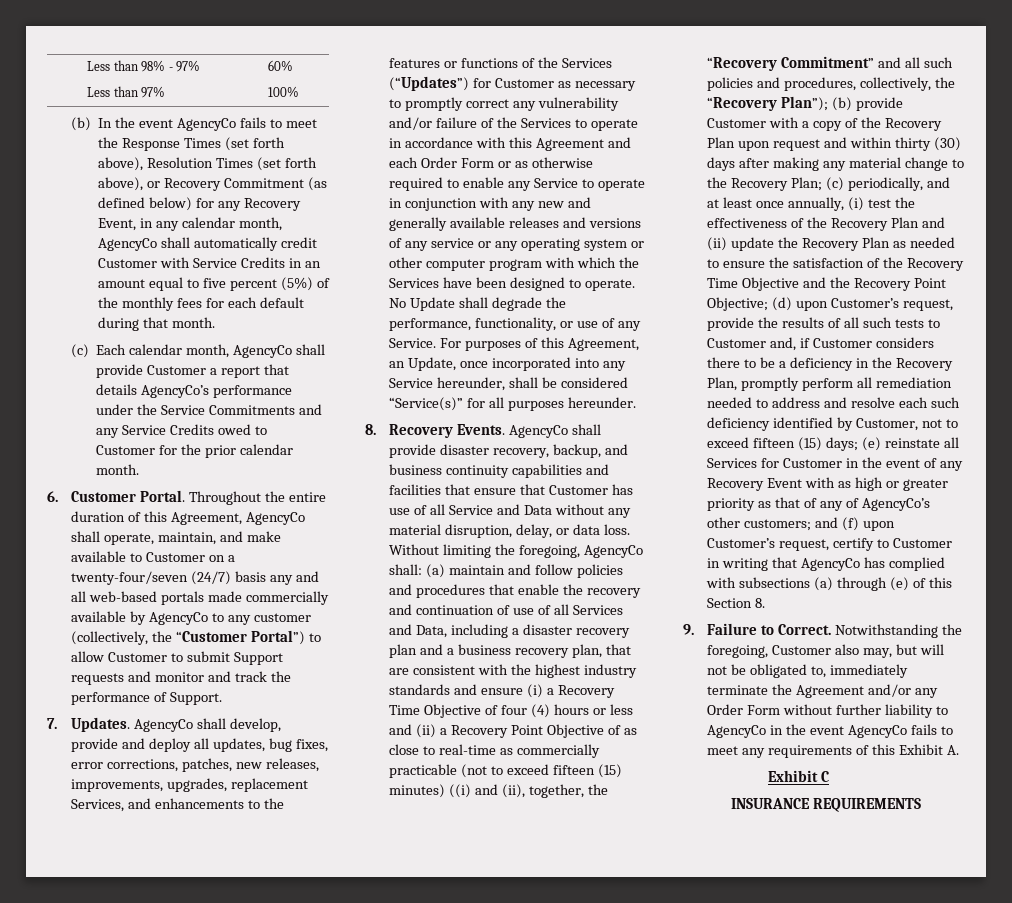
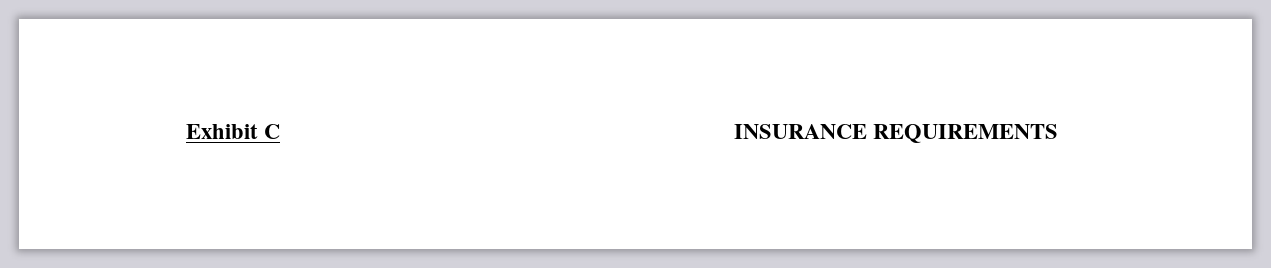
[87,60,201,72] [267,60,293,71] [87,86,166,98] [267,86,299,97] [71,117,317,131] [98,137,286,151] [98,157,318,171] [98,177,328,191] [98,197,302,211] [98,217,283,231] [98,237,318,251] [98,257,322,268] [98,277,330,291] [98,297,305,311] [98,317,216,331] [71,344,326,358] [96,364,290,378] [96,384,293,398] [96,404,323,415] [96,424,268,438] [96,444,294,458] [96,464,140,475] [47,490,326,505] [71,511,305,525] [71,531,281,545] [71,551,235,562] [71,571,319,585] [71,591,329,605] [71,611,311,625] [71,630,321,645] [71,651,283,665] [71,671,291,685] [71,692,223,705] [47,717,281,732] [71,738,328,752] [71,758,319,772] [71,778,309,792] [71,798,284,812] [389,57,612,68] [389,76,636,91] [389,97,619,111] [389,117,638,131] [389,137,631,151] [389,157,593,168] [389,177,645,191] [389,197,591,211] [389,217,641,231] [389,238,644,251] [389,257,639,271] [389,277,635,291] [389,297,566,311] [389,317,641,331] [389,337,639,351] [389,357,626,371] [389,377,628,391] [389,397,636,411] [365,424,601,438] [389,444,628,458] [389,464,609,478] [389,484,633,495] [389,504,631,518] [389,524,630,538] [389,544,643,558] [389,564,623,578] [389,584,641,598] [389,604,623,615] [389,624,630,638] [389,644,631,658] [389,664,637,678] [389,684,615,698] [389,704,633,718] [389,724,637,738] [389,744,600,758] [389,764,622,778] [389,784,608,798] [707,56,953,71] [707,77,955,91] [707,96,903,111] [707,117,942,131] [707,137,961,151] [707,157,964,171] [707,177,950,191] [707,197,915,211] [707,217,945,231] [707,237,955,251] [707,257,964,271] [707,277,946,291] [707,297,953,311] [707,317,940,331] [707,337,934,351] [707,357,953,371] [707,377,952,391] [707,397,960,408] [707,417,958,431] [707,437,959,451] [707,457,963,471] [707,477,948,491] [707,497,930,511] [707,517,895,531] [707,538,952,551] [707,557,945,571] [706,577,952,591] [707,598,766,608] [683,623,962,638] [707,644,944,658] [707,664,908,678] [707,684,938,698] [707,704,948,718] [707,724,953,738] [707,744,959,758] Less than 98% - 97% | 60% // Less than 97% | 100% // (b) In the event AgencyCo fails to meet the Response Times (set forth above), Resolution Times (set forth above), or Recovery Commitment (as defined below) for any Recovery Event, in any calendar month, AgencyCo shall automatically credit Customer with Service Credits in an amount equal to five percent (5%) of the monthly fees for each default during that month. // (c) Each calendar month, AgencyCo shall provide Customer a report that details AgencyCo’s performance under the Service Commitments and any Service Credits owed to Customer for the prior calendar month. // 6. Customer Portal. Throughout the entire duration of this Agreement, AgencyCo shall operate, maintain, and make available to Customer on a twenty-four/seven (24/7) basis any and all web-based portals made commercially available by AgencyCo to any customer (collectively, the “Customer Portal”) to allow Customer to submit Support requests and monitor and track the performance of Support. // 7. Updates. AgencyCo shall develop, provide and deploy all updates, bug fixes, error corrections, patches, new releases, improvements, upgrades, replacement Services, and enhancements to the features or functions of the Services (“Updates”) for Customer as necessary to promptly correct any vulnerability and/or failure of the Services to operate in accordance with this Agreement and each Order Form or as otherwise required to enable any Service to operate in conjunction with any new and generally available releases and versions of any service or any operating system or other computer program with which the Services have been designed to operate. No Update shall degrade the performance, functionality, or use of any Service. For purposes of this Agreement, an Update, once incorporated into any Service hereunder, shall be considered “Service(s)” for all purposes hereunder. // 8. Recovery Events. AgencyCo shall provide disaster recovery, backup, and business continuity capabilities and facilities that ensure that Customer has use of all Service and Data without any material disruption, delay, or data loss. Without limiting the foregoing, AgencyCo shall: (a) maintain and follow policies and procedures that enable the recovery and continuation of use of all Services and Data, including a disaster recovery plan and a business recovery plan, that are consistent with the highest industry standards and ensure (i) a Recovery Time Objective of four (4) hours or less and (ii) a Recovery Point Objective of as close to real-time as commercially practicable (not to exceed fifteen (15) minutes) ((i) and (ii), together, the “Recovery Commitment” and all such policies and procedures, collectively, the “Recovery Plan”); (b) provide Customer with a copy of the Recovery Plan upon request and within thirty (30) days after making any material change to the Recovery Plan; (c) periodically, and at least once annually, (i) test the effectiveness of the Recovery Plan and (ii) update the Recovery Plan as needed to ensure the satisfaction of the Recovery Time Objective and the Recovery Point Objective; (d) upon Customer’s request, provide the results of all such tests to Customer and, if Customer considers there to be a deficiency in the Recovery Plan, promptly perform all remediation needed to address and resolve each such deficiency identified by Customer, not to exceed fifteen (15) days; (e) reinstate all Services for Customer in the event of any Recovery Event with as high or greater priority as that of any of AgencyCo’s other customers; and (f) upon Customer’s request, certify to Customer in writing that AgencyCo has complied with subsections (a) through (e) of this Section 8. // 9. Failure to Correct. Notwithstanding the foregoing, Customer also may, but will not be obligated to, immediately terminate the Agreement and/or any Order Form without further liability to AgencyCo in the event AgencyCo fails to meet any requirements of this Exhibit A. // -> (186, 131) none

